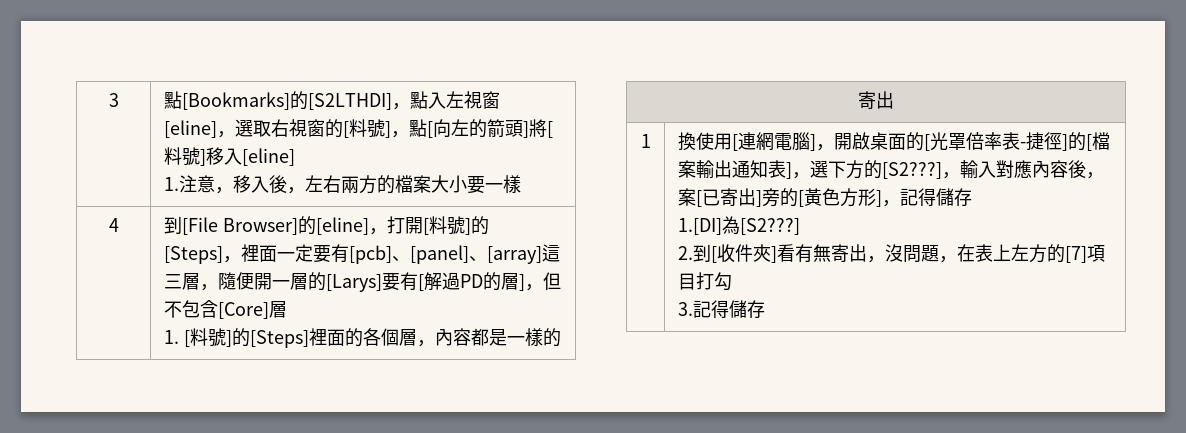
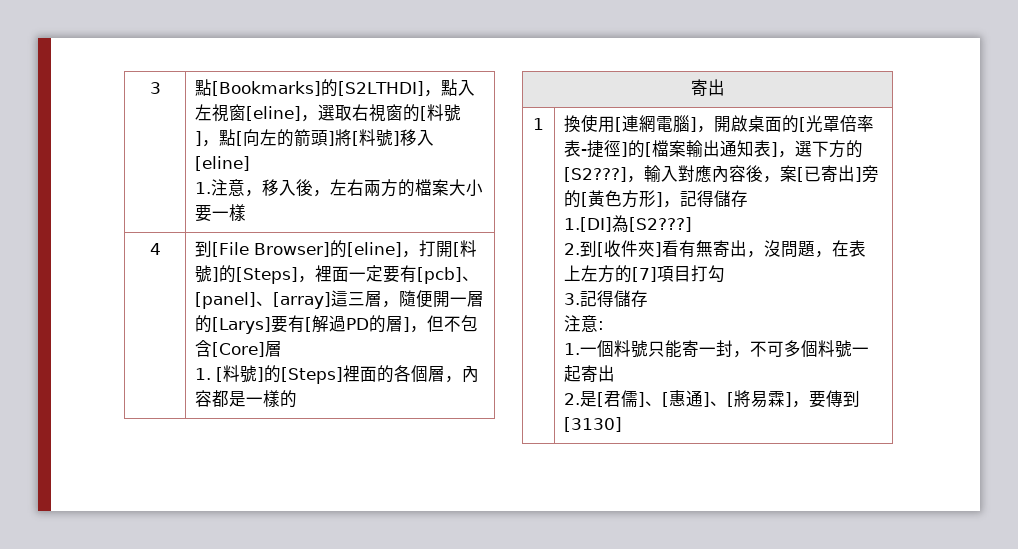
(765, 309) none -> [564,315,605,332] [564,340,870,358] [564,365,616,383] [564,390,861,408] [564,417,623,432] // 注意: // 1.一個料號只能寄一封，不可多個料號一起寄出 // 2.是[君儒]、[惠通]、[將易霖]，要傳到[3130]

